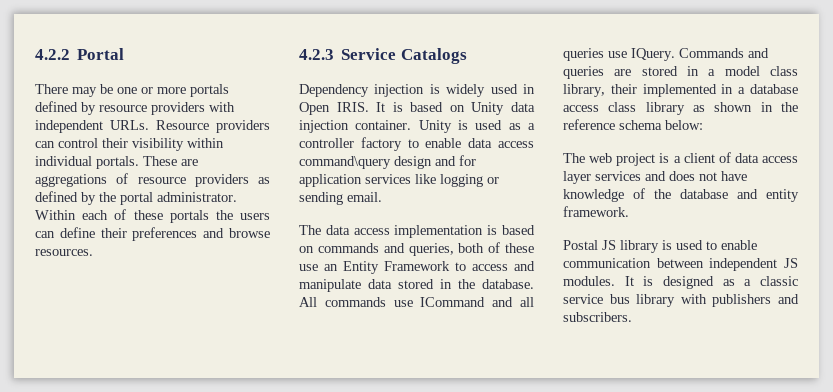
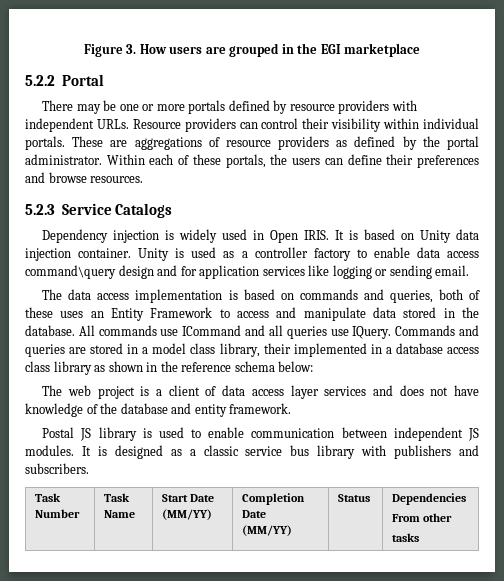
[35,49,70,60] 4.2.2 -> [83,43,421,57] [25,75,55,86] Figure 3. How users are grouped in the EGI marketplace // 5.2.2
[169,210,209,223] portals -> [225,154,266,168] portals,
[299,49,334,60] 4.2.3 -> [25,204,55,215] 5.2.3
[299,264,318,271] use -> [60,311,84,318] uses
(632, 317) none -> [35,493,62,502] [35,509,81,518] [104,493,131,502] [104,510,136,518] [162,494,215,502] [162,509,213,520] [242,493,306,505] [242,510,267,518] [242,525,293,536] [338,494,371,502] [392,493,467,505] [392,513,453,522] [392,533,420,542] // Task Number | Task Name | Start Date (MM/YY) | Completion Date (MM/YY) | Status | Dependencies // From other // tasks

